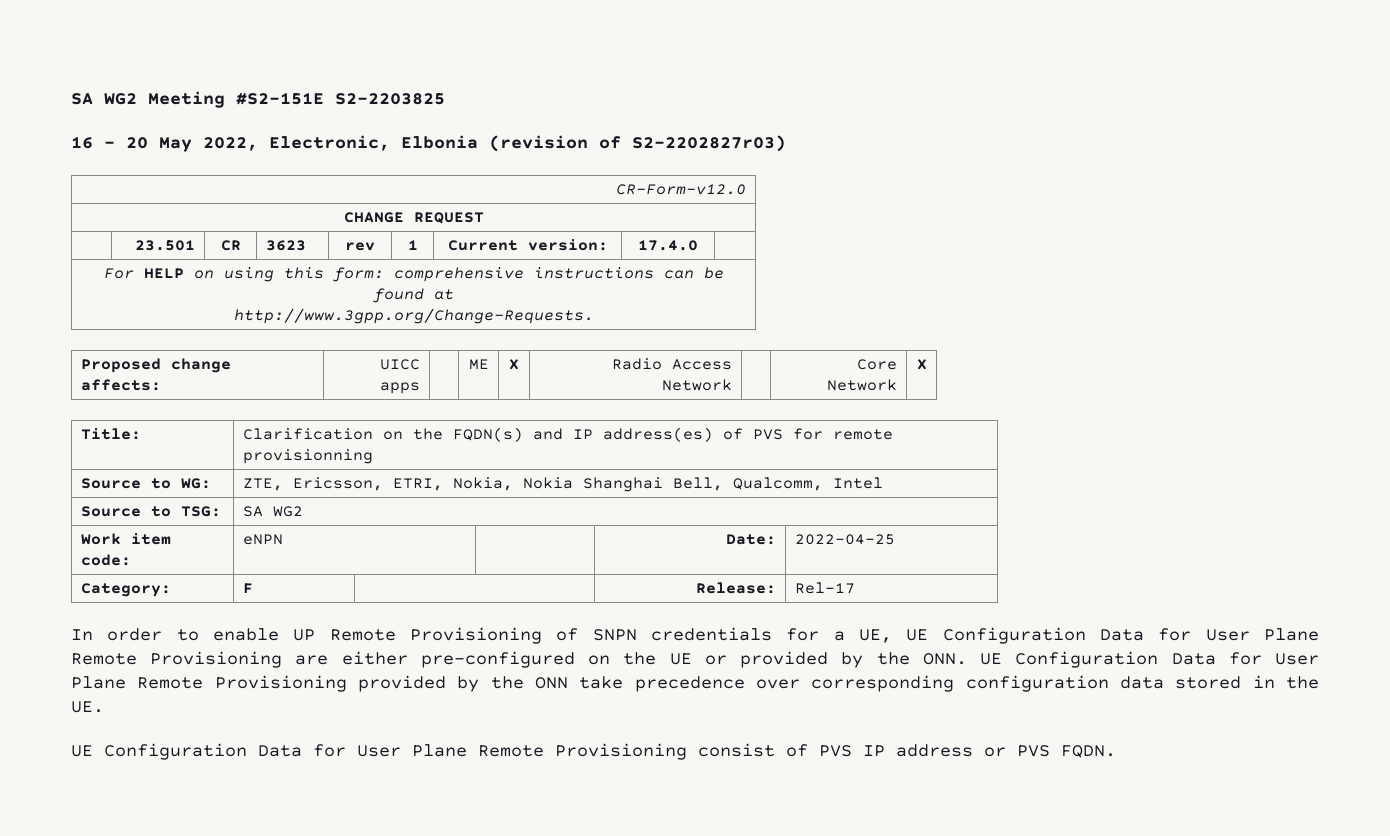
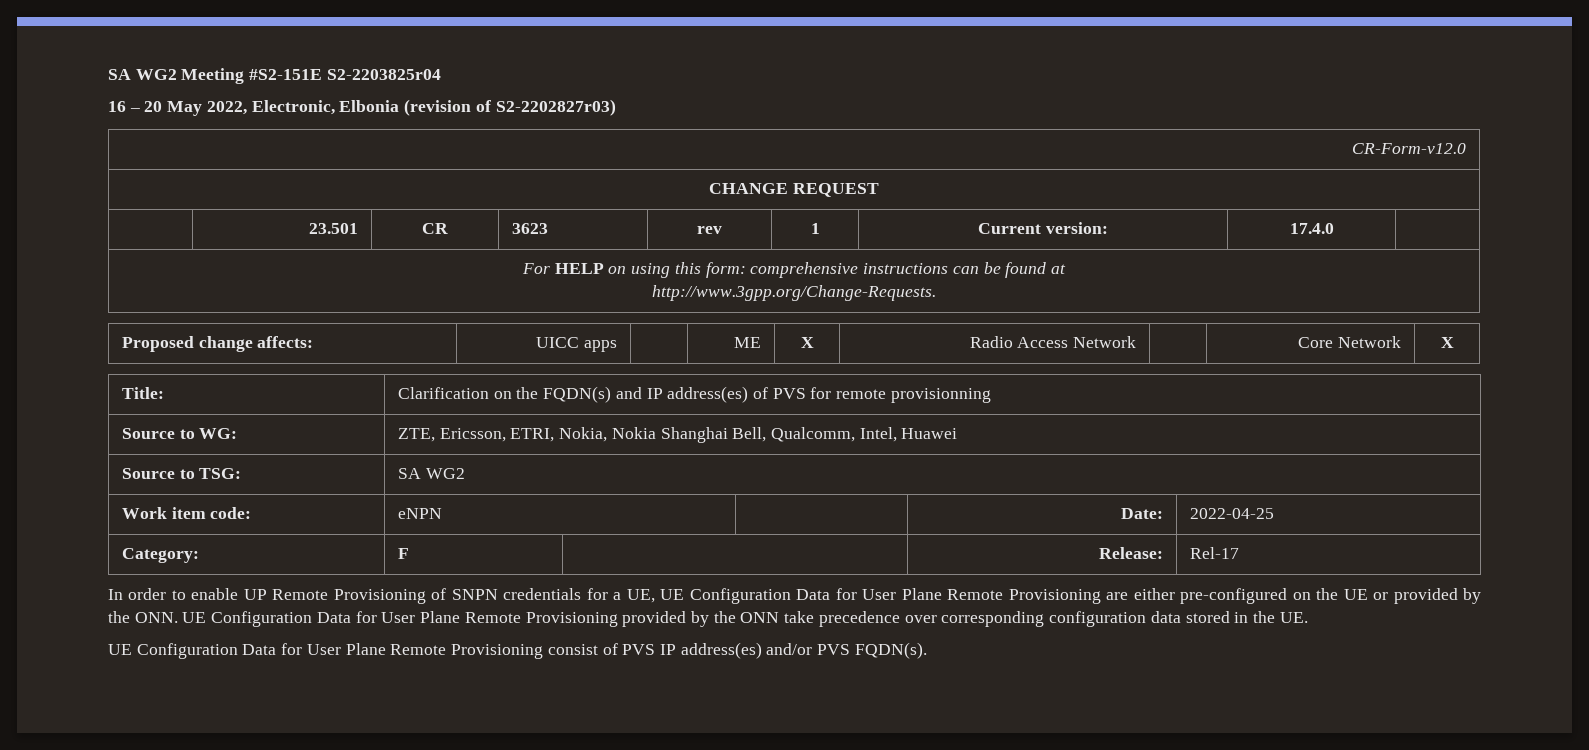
[335,93,445,105] S2-2203825 -> [326,69,441,80] S2-2203825r04
[832,477,883,489] Intel -> [859,427,958,442] Intel, Huawei
[896,744,1116,758] address or PVS FQDN. -> [680,642,927,659] address(es) and/or PVS FQDN(s).

